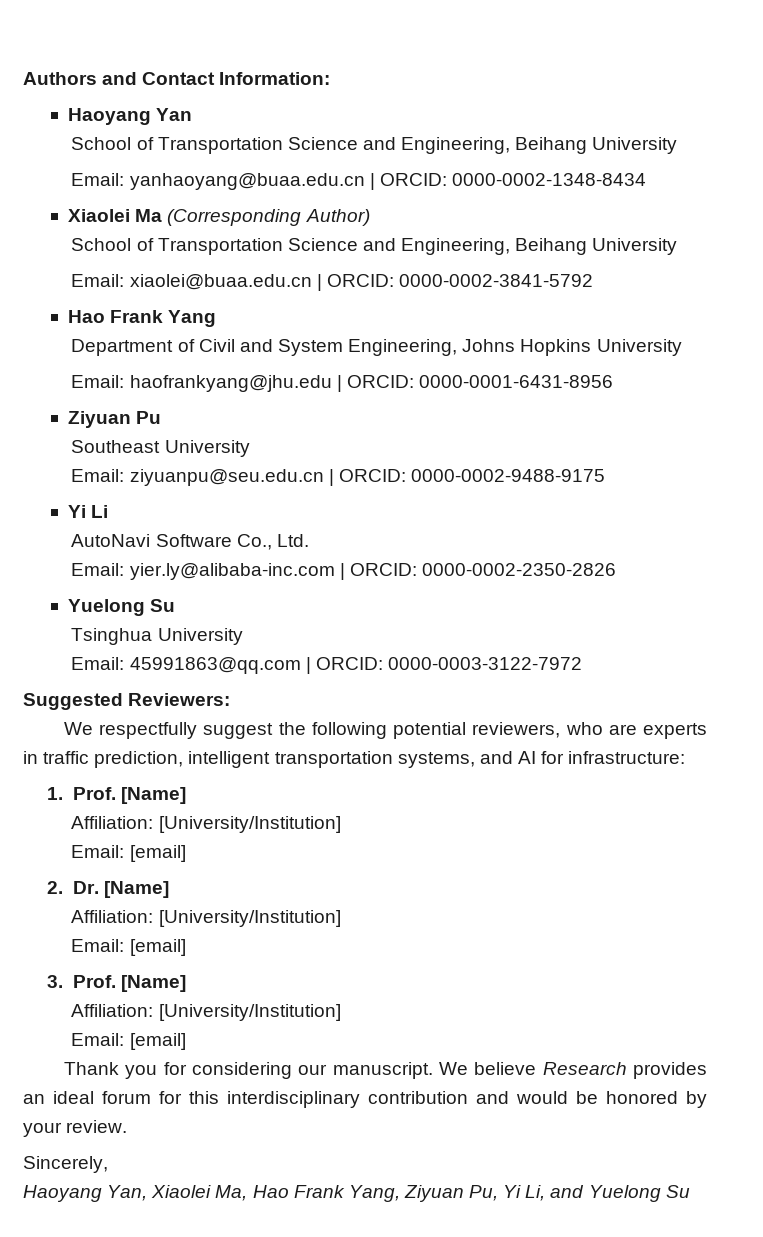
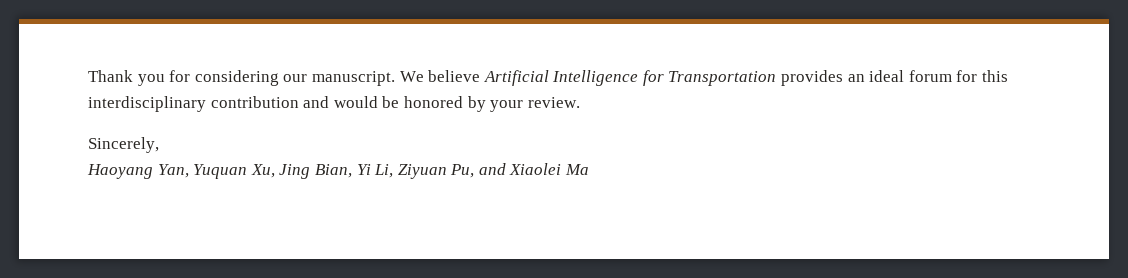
[23,72,331,85] [68,108,193,125] [71,137,678,154] [71,173,647,190] [68,209,370,226] [71,238,678,255] [71,274,594,291] [68,310,217,327] [71,339,682,356] [71,375,614,392] [68,411,162,428] [71,440,250,457] [71,469,606,486] [68,505,109,518] [71,534,309,550] [71,563,617,580] [68,599,176,616] [71,628,243,645] [71,657,583,674] [23,693,231,710] [63,722,707,739] [23,751,686,768] [47,787,186,804] [71,816,341,833] [71,845,186,862] [47,881,169,898] [71,910,341,927] [71,939,186,956] [47,975,186,992] [71,1004,341,1021] [71,1033,186,1050] Authors and Contact Information: // Haoyang Yan // School of Transportation Science and Engineering, Beihang University // Email: yanhaoyang@buaa.edu.cn | ORCID: 0000-0002-1348-8434 // Xiaolei Ma (Corresponding Author) // School of Transportation Science and Engineering, Beihang University // Email: xiaolei@buaa.edu.cn | ORCID: 0000-0002-3841-5792 // Hao Frank Yang // Department of Civil and System Engineering, Johns Hopkins University // Email: haofrankyang@jhu.edu | ORCID: 0000-0001-6431-8956 // Ziyuan Pu // Southeast University // Email: ziyuanpu@seu.edu.cn | ORCID: 0000-0002-9488-9175 // Yi Li // AutoNavi Software Co., Ltd. // Email: yier.ly@alibaba-inc.com | ORCID: 0000-0002-2350-2826 // Yuelong Su // Tsinghua University // Email: 45991863@qq.com | ORCID: 0000-0003-3122-7972 // Suggested Reviewers: // We respectfully suggest the following potential reviewers, who are experts in traffic prediction, intelligent transportation systems, and AI for infrastructure: // 1. Prof. [Name] // Affiliation: [University/Institution] // Email: [email] // 2. Dr. [Name] // Affiliation: [University/Institution] // Email: [email] // 3. Prof. [Name] // Affiliation: [University/Institution] // Email: [email] // -> (88, 76) none
[542,1062,627,1075] Research -> [483,70,777,86] Artificial Intelligence for Transportation
[151,1185,690,1202] Xiaolei Ma, Hao Frank Yang, Ziyuan Pu, Yi Li, and Yuelong Su -> [193,163,590,179] Yuquan Xu, Jing Bian, Yi Li, Ziyuan Pu, and Xiaolei Ma

